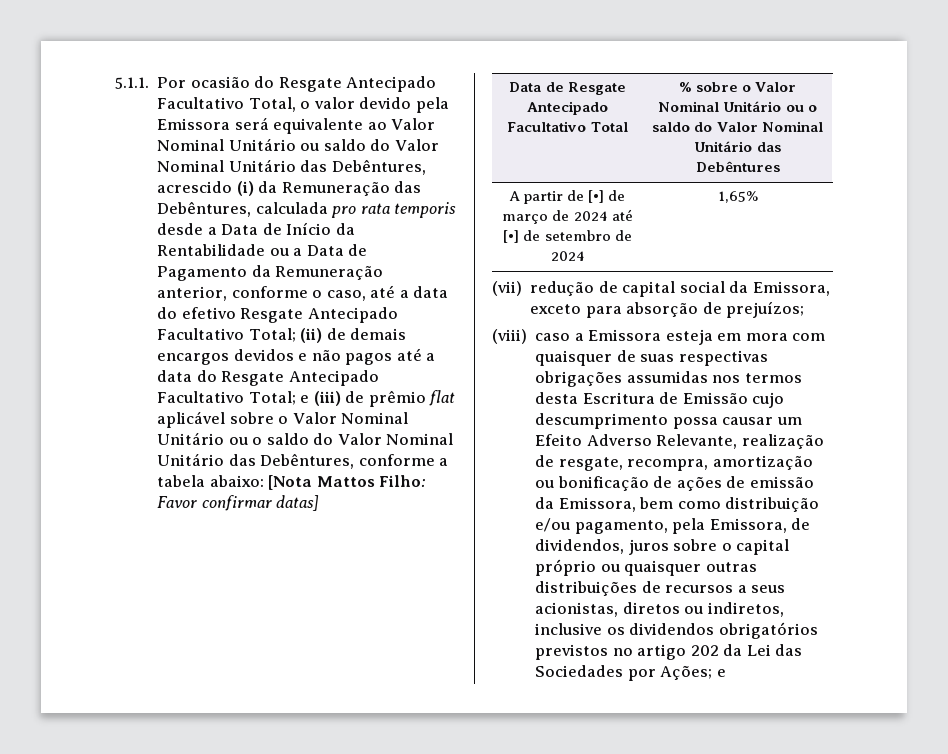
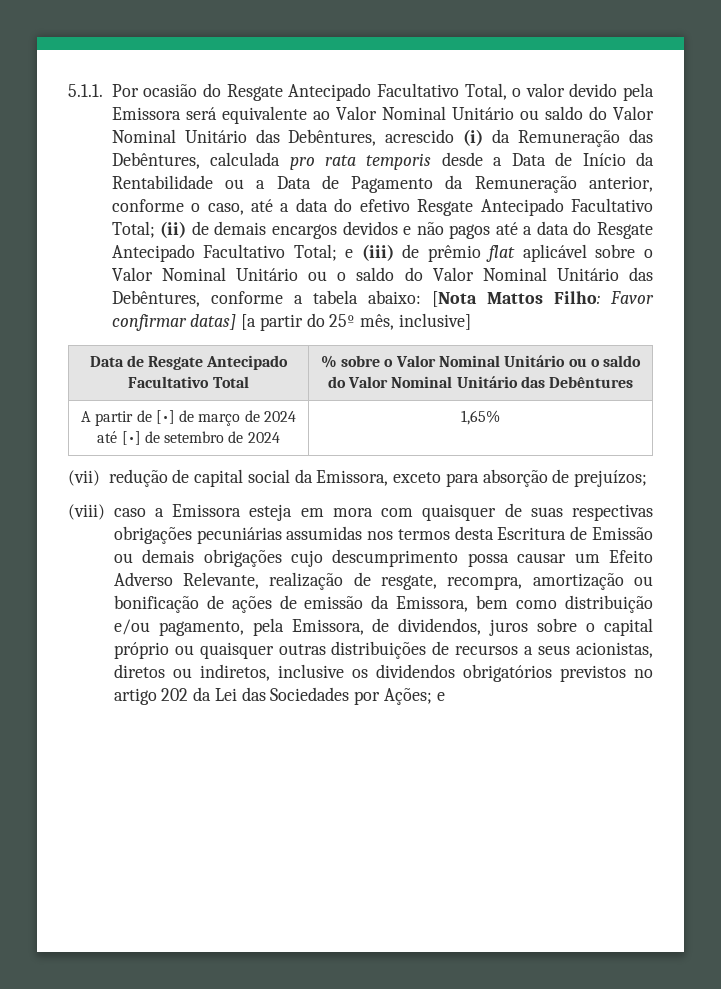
(320, 503) none -> [241,313,471,331] [a partir do 25º mês, inclusive]
(623, 379) none -> [196,527,282,544] pecuniárias
(748, 398) none -> [113,549,282,567] ou demais obrigações

